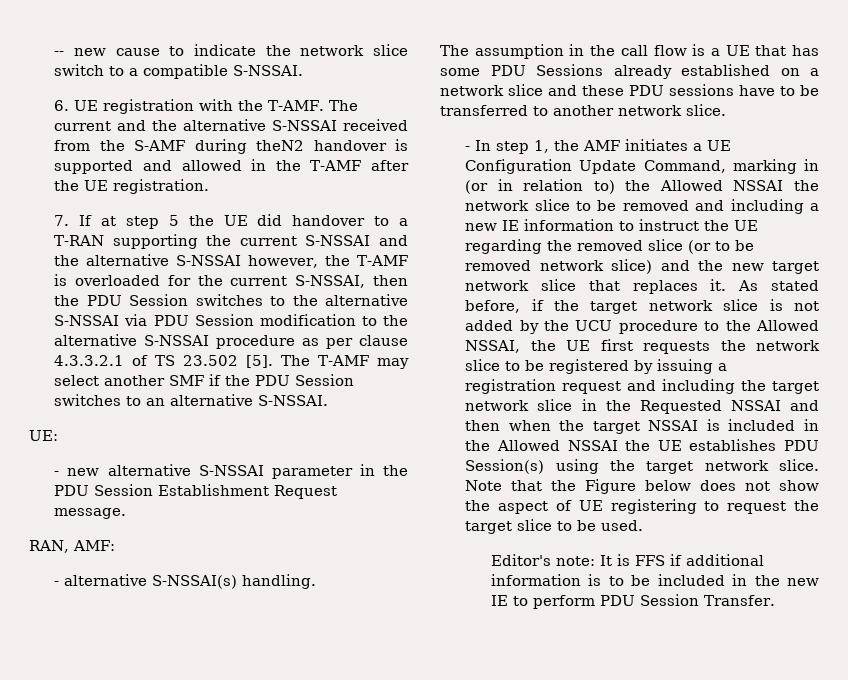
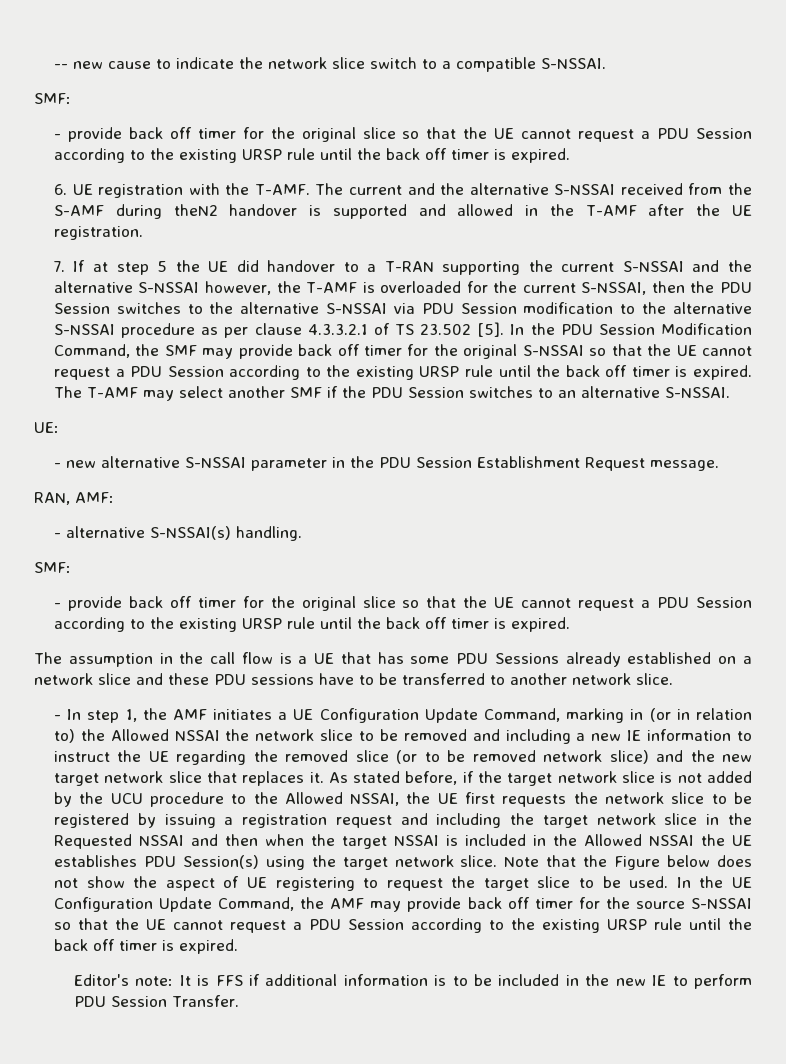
(304, 70) none -> [34,93,71,104] [53,127,752,142] [53,148,570,163] // SMF: // - provide back off timer for the original slice so that the UE cannot request a PDU Session according to the existing URSP rule until the back off timer is expired.
(274, 361) none -> [510,323,752,335] [53,344,753,359] [53,365,753,380] In the PDU Session Modification Command, the SMF may provide back off timer for the original S-NSSAI so that the UE cannot request a PDU Session according to the existing URSP rule until the back off timer is expired.
(317, 581) none -> [34,562,71,573] [53,596,752,611] [53,617,570,632] // SMF: // - provide back off timer for the original slice so that the UE cannot request a PDU Session according to the existing URSP rule until the back off timer is expired.
(644, 525) none -> [676,876,752,888] [53,897,752,912] [53,918,753,933] [53,939,238,954] In the UE Configuration Update Command, the AMF may provide back off timer for the source S-NSSAI so that the UE cannot request a PDU Session according to the existing URSP rule until the back off timer is expired.

